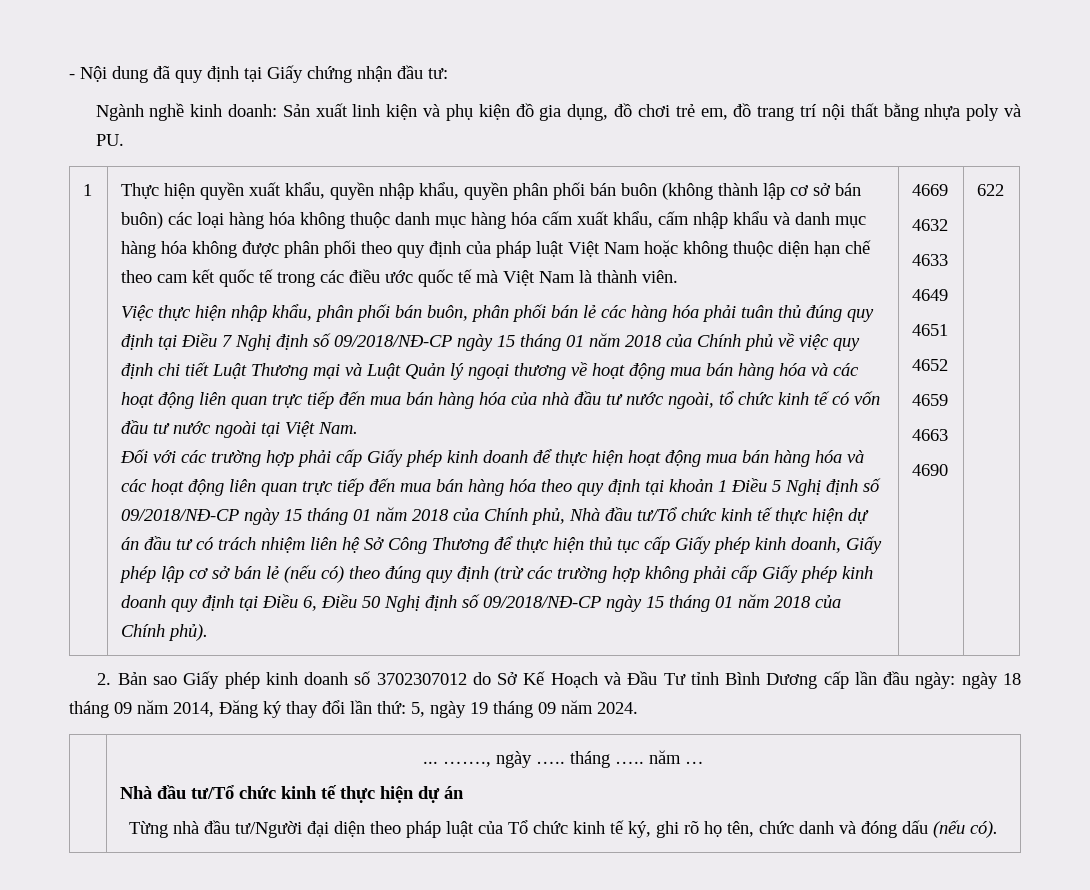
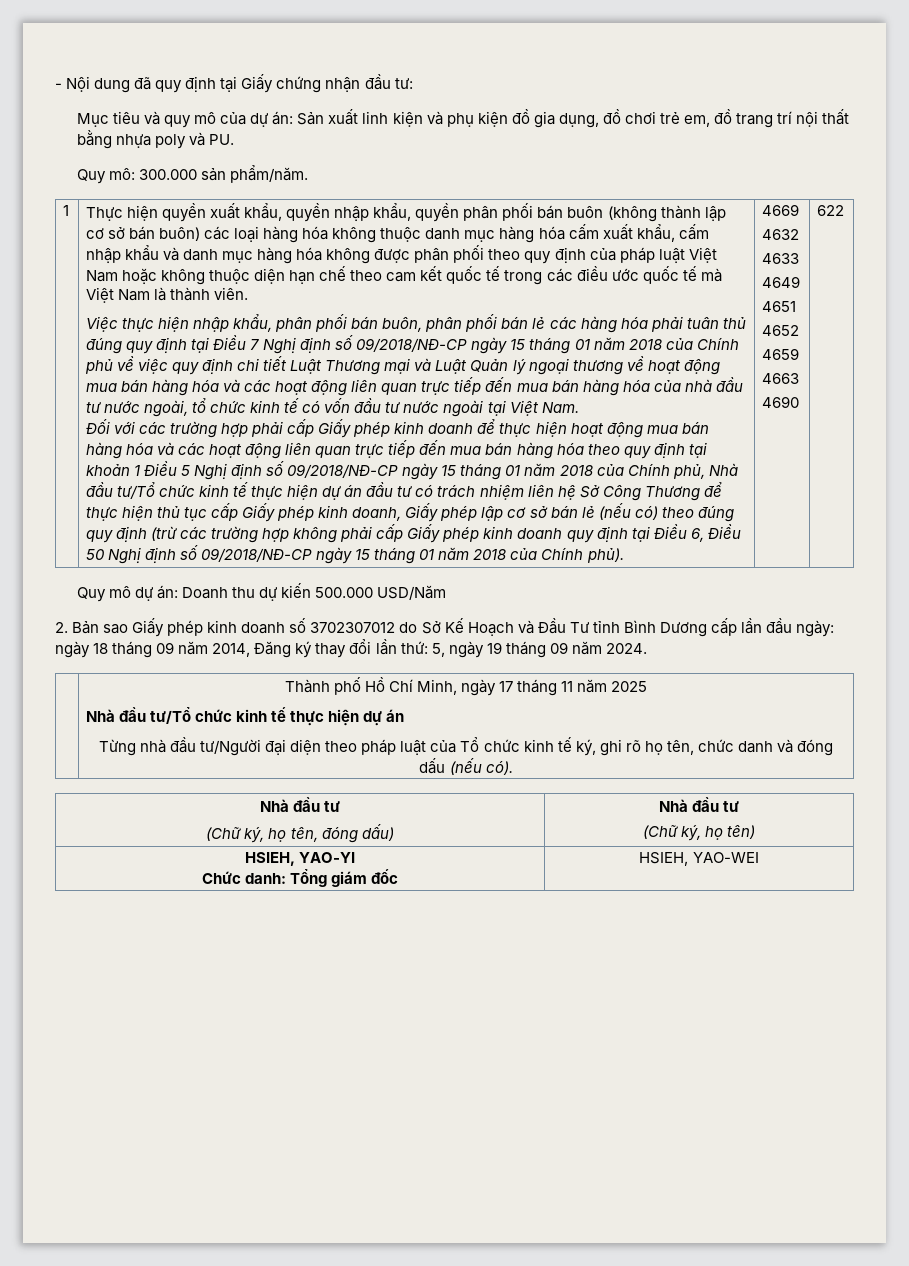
[95,103,277,121] Ngành nghề kinh doanh: -> [76,111,294,128] Mục tiêu và quy mô của dự án:
(124, 140) none -> [76,165,309,184] // Quy mô: 300.000 sản phẩm/năm.
(1005, 190) none -> [76,583,447,602] // Quy mô dự án: Doanh thu dự kiến 500.000 USD/Năm
[423,750,704,768] ... ……., ngày ….. tháng ….. năm … -> [284,677,648,696] Thành phố Hồ Chí Minh, ngày 17 tháng 11 năm 2025
(998, 829) none -> [259,797,341,812] [206,824,394,843] [658,797,740,812] [642,824,756,841] [244,852,356,866] [201,869,399,887] [639,852,759,866] // Nhà đầu tư // (Chữ ký, họ tên, đóng dấu) | Nhà đầu tư // (Chữ ký, họ tên) // HSIEH, YAO-YI // Chức danh: Tổng giám đốc | HSIEH, YAO-WEI

